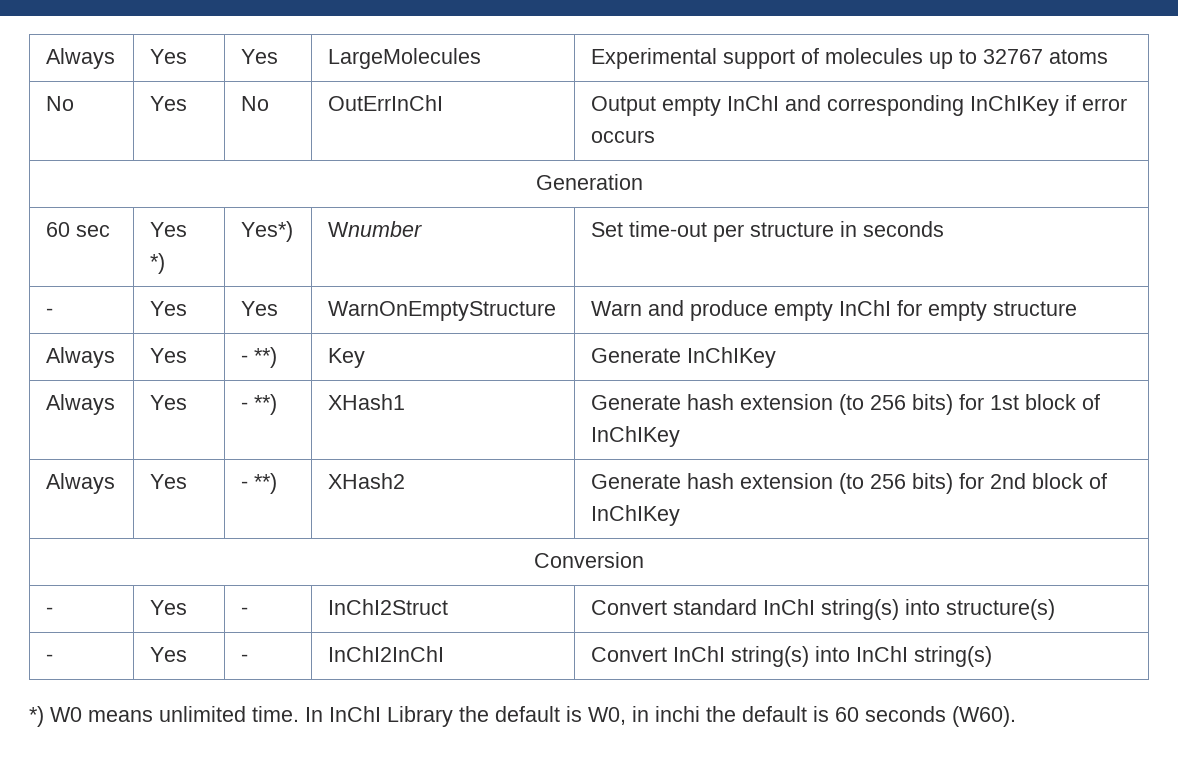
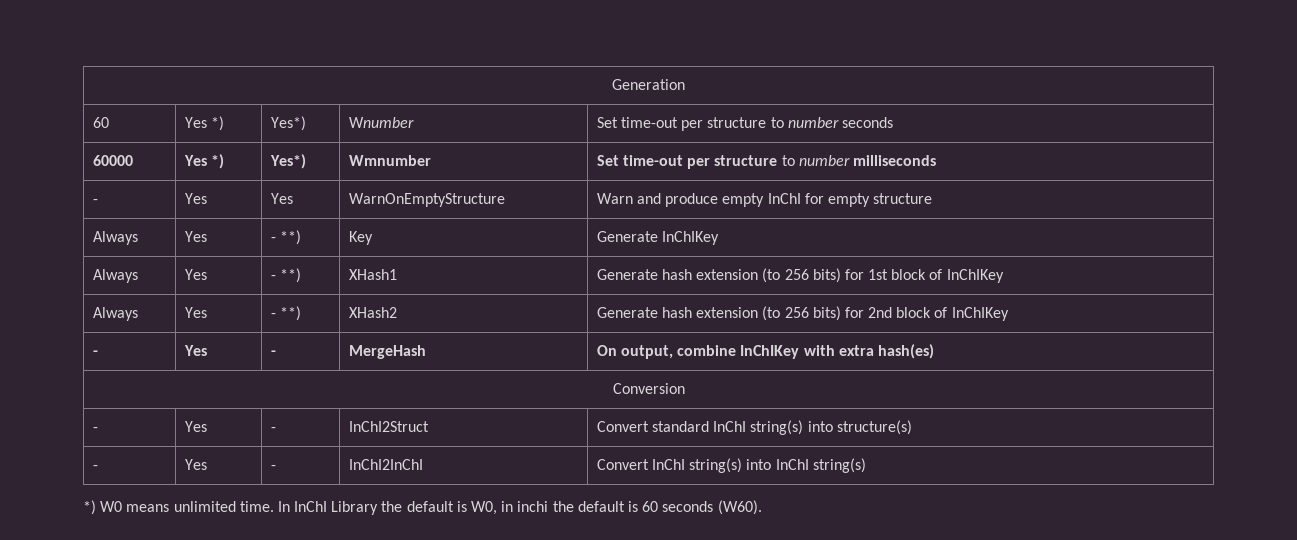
[46,48,116,69] [150,49,188,64] [241,49,279,64] [328,48,482,69] [591,48,1109,69] [46,96,75,111] [150,96,188,111] [241,96,270,111] [328,95,444,111] [591,95,1128,116] [591,130,656,143] Always | Yes | Yes | LargeMolecules | Experimental support of molecules up to 32767 atoms // No | Yes | No | OutErrInChI | Output empty InChI and corresponding InChIKey if error occurs // -> (612, 84) none
[76,225,111,237] sec -> (109, 122) none
[840,221,945,237] in seconds -> [770,117,893,128] [92,155,133,166] [183,154,224,169] [269,154,306,169] [348,155,431,166] [596,155,936,169] to number seconds // 60000 | Yes *) | Yes*) | Wmnumber | Set time-out per structure to number milliseconds
(681, 515) none -> [92,350,98,356] [183,345,207,356] [270,350,276,356] [348,345,426,359] [596,344,934,359] // - | Yes | - | MergeHash | On output, combine InChIKey with extra hash(es)

